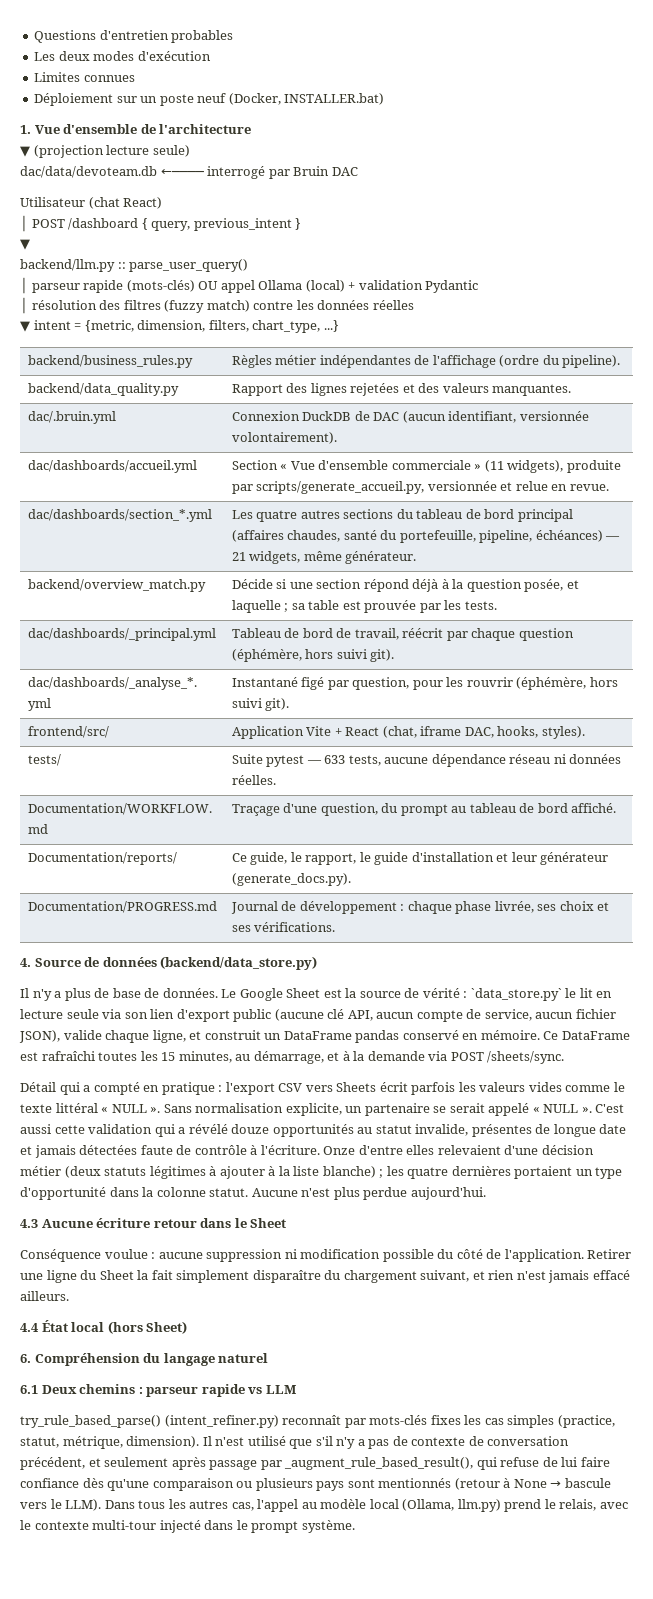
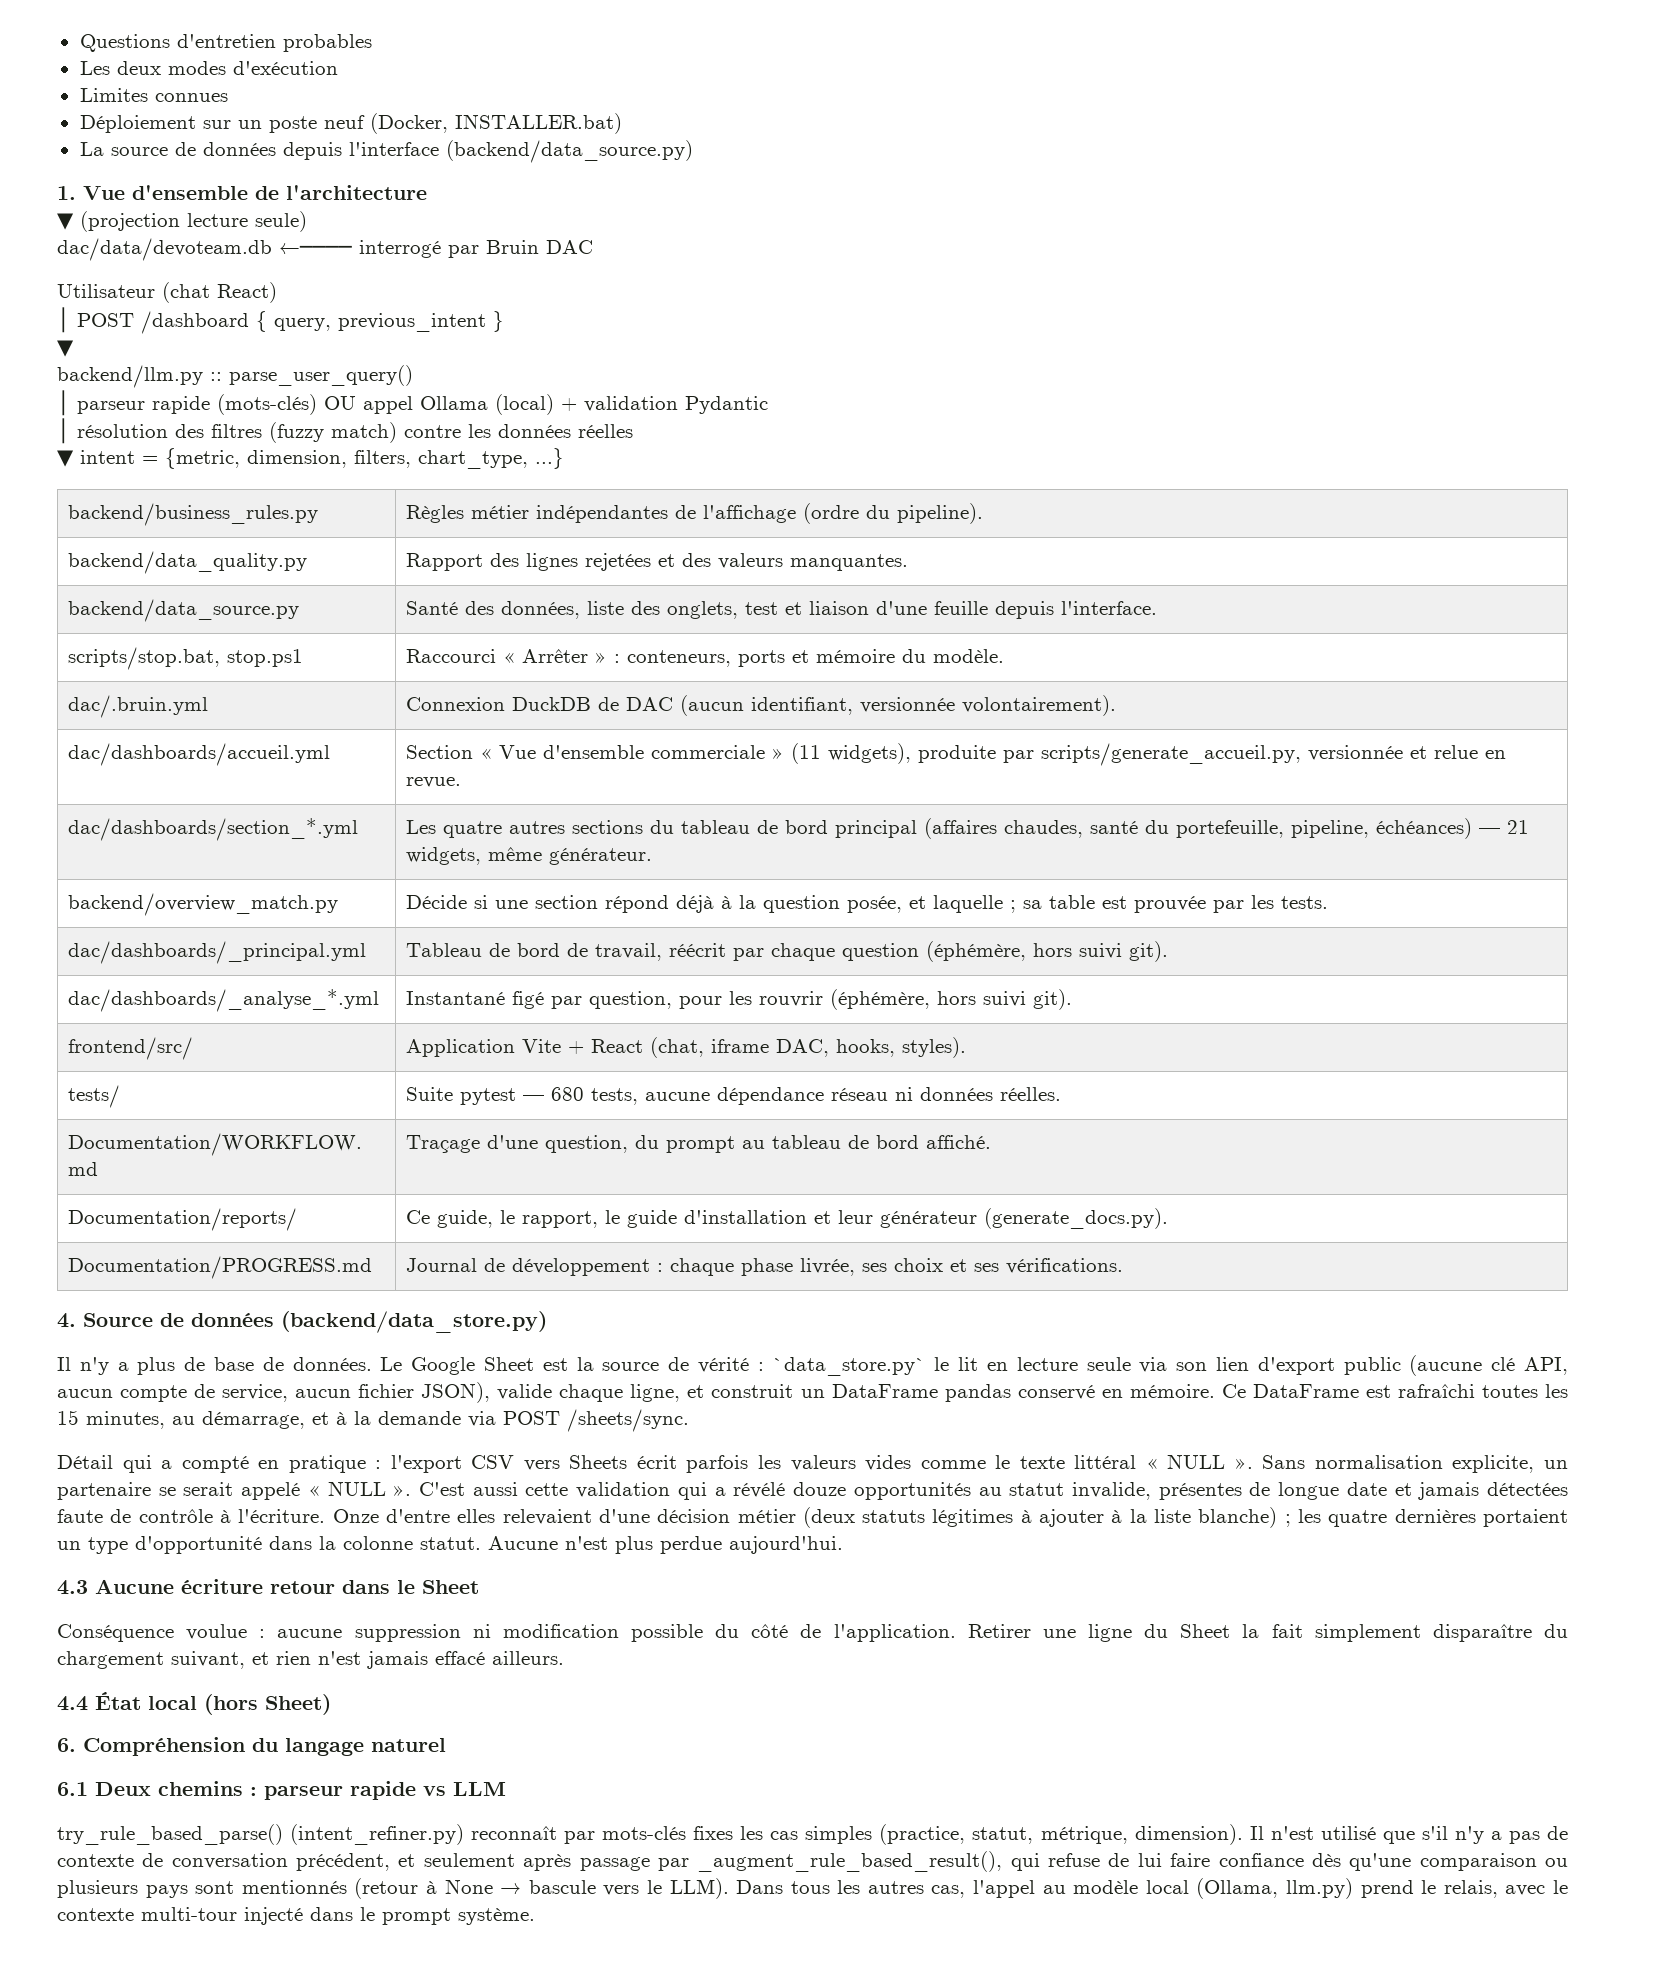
(385, 99) none -> [79,140,693,163] // La source de données depuis l'interface (backend/data_source.py)
(572, 390) none -> [67,599,299,622] [405,601,1157,619] [67,647,303,670] [405,649,1004,667] // backend/data_source.py | Santé des données, liste des onglets, test et liaison d'une feuille depuis l'interface. // scripts/stop.bat, stop.ps1 | Raccourci « Arrêter » : conteneurs, ports et mémoire du modèle.
[324,755,346,764] 633 -> [550,1087,584,1101] 680

